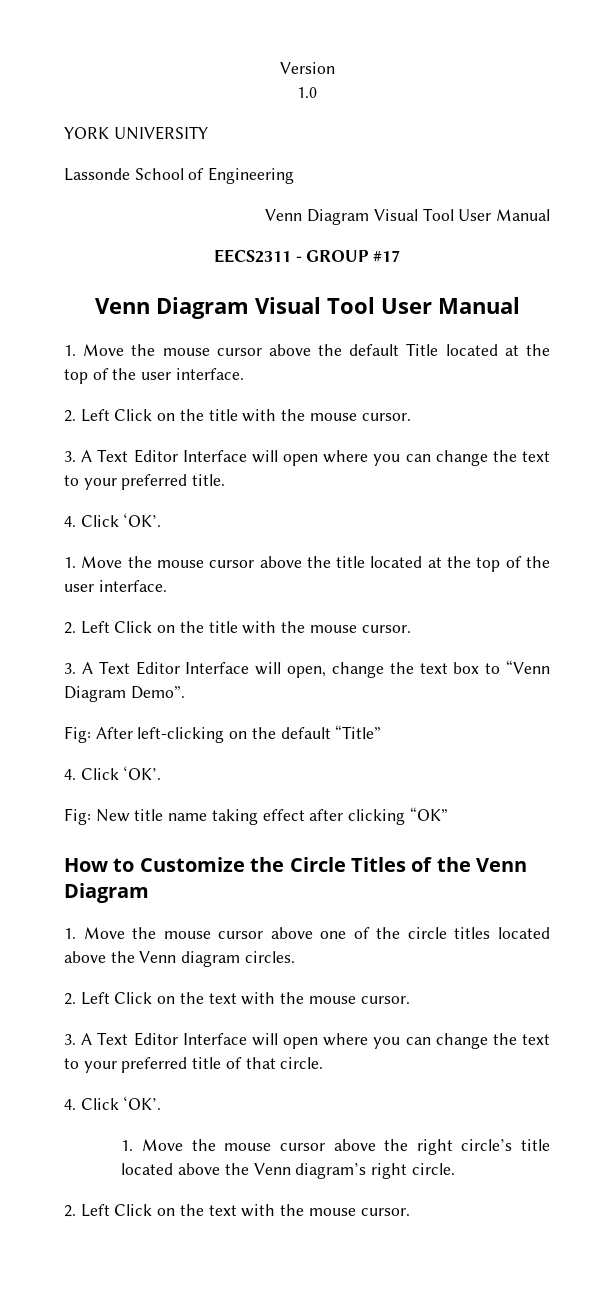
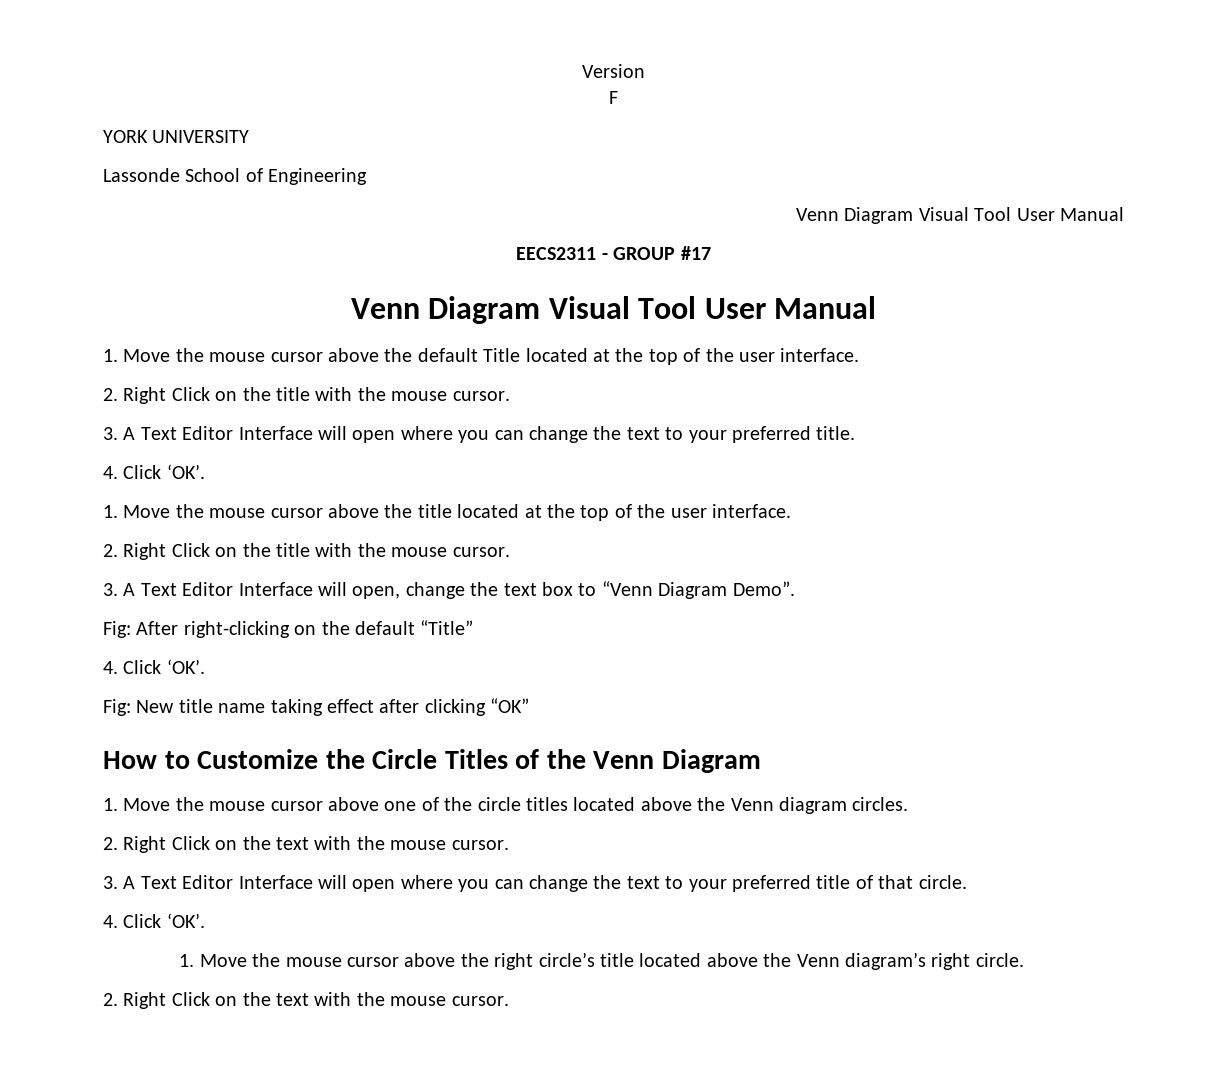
[297,87,317,98] 1.0 -> [609,91,618,104] F
[80,409,110,422] Left -> [123,387,167,404] Right
[80,621,110,634] Left -> [123,543,167,560] Right
[137,727,225,743] left-clicking -> [183,621,290,638] right-clicking
[80,992,110,1005] Left -> [123,836,167,853] Right
[80,1204,110,1217] Left -> [123,992,167,1009] Right

